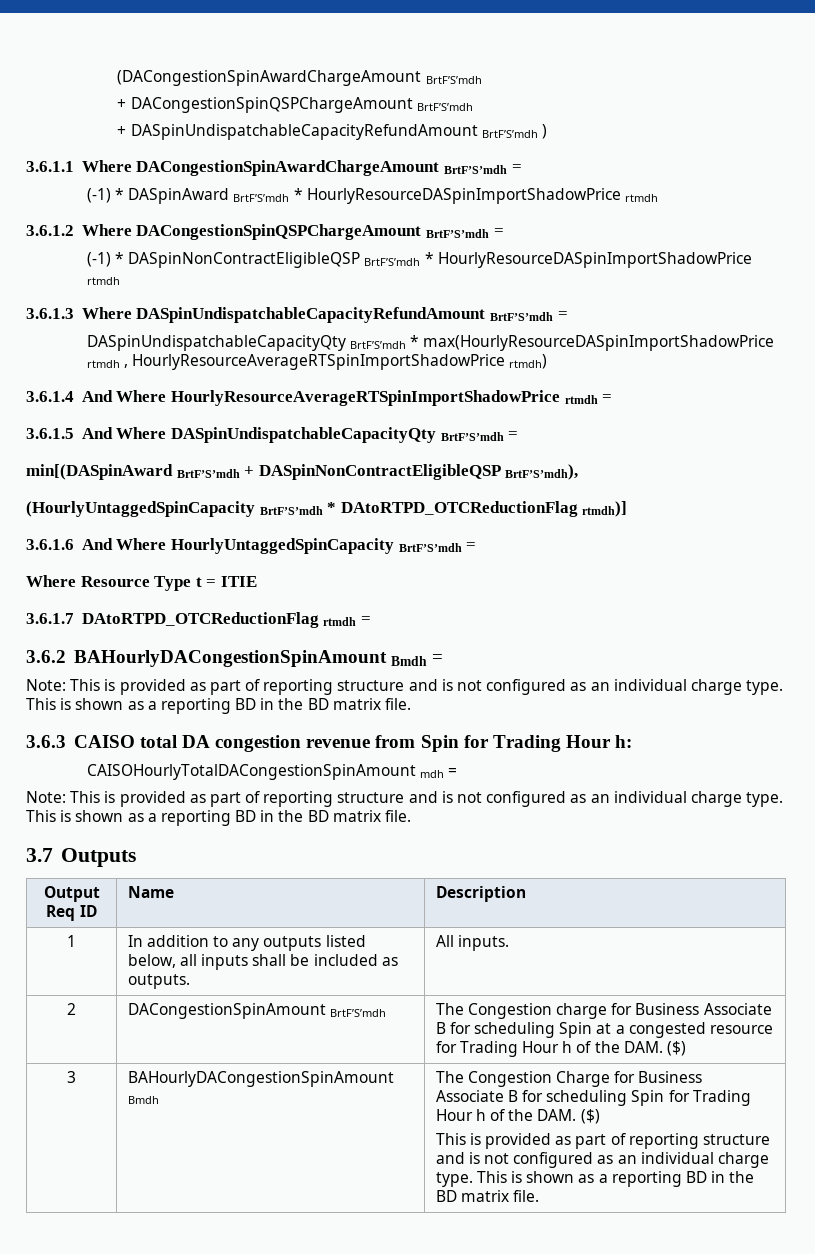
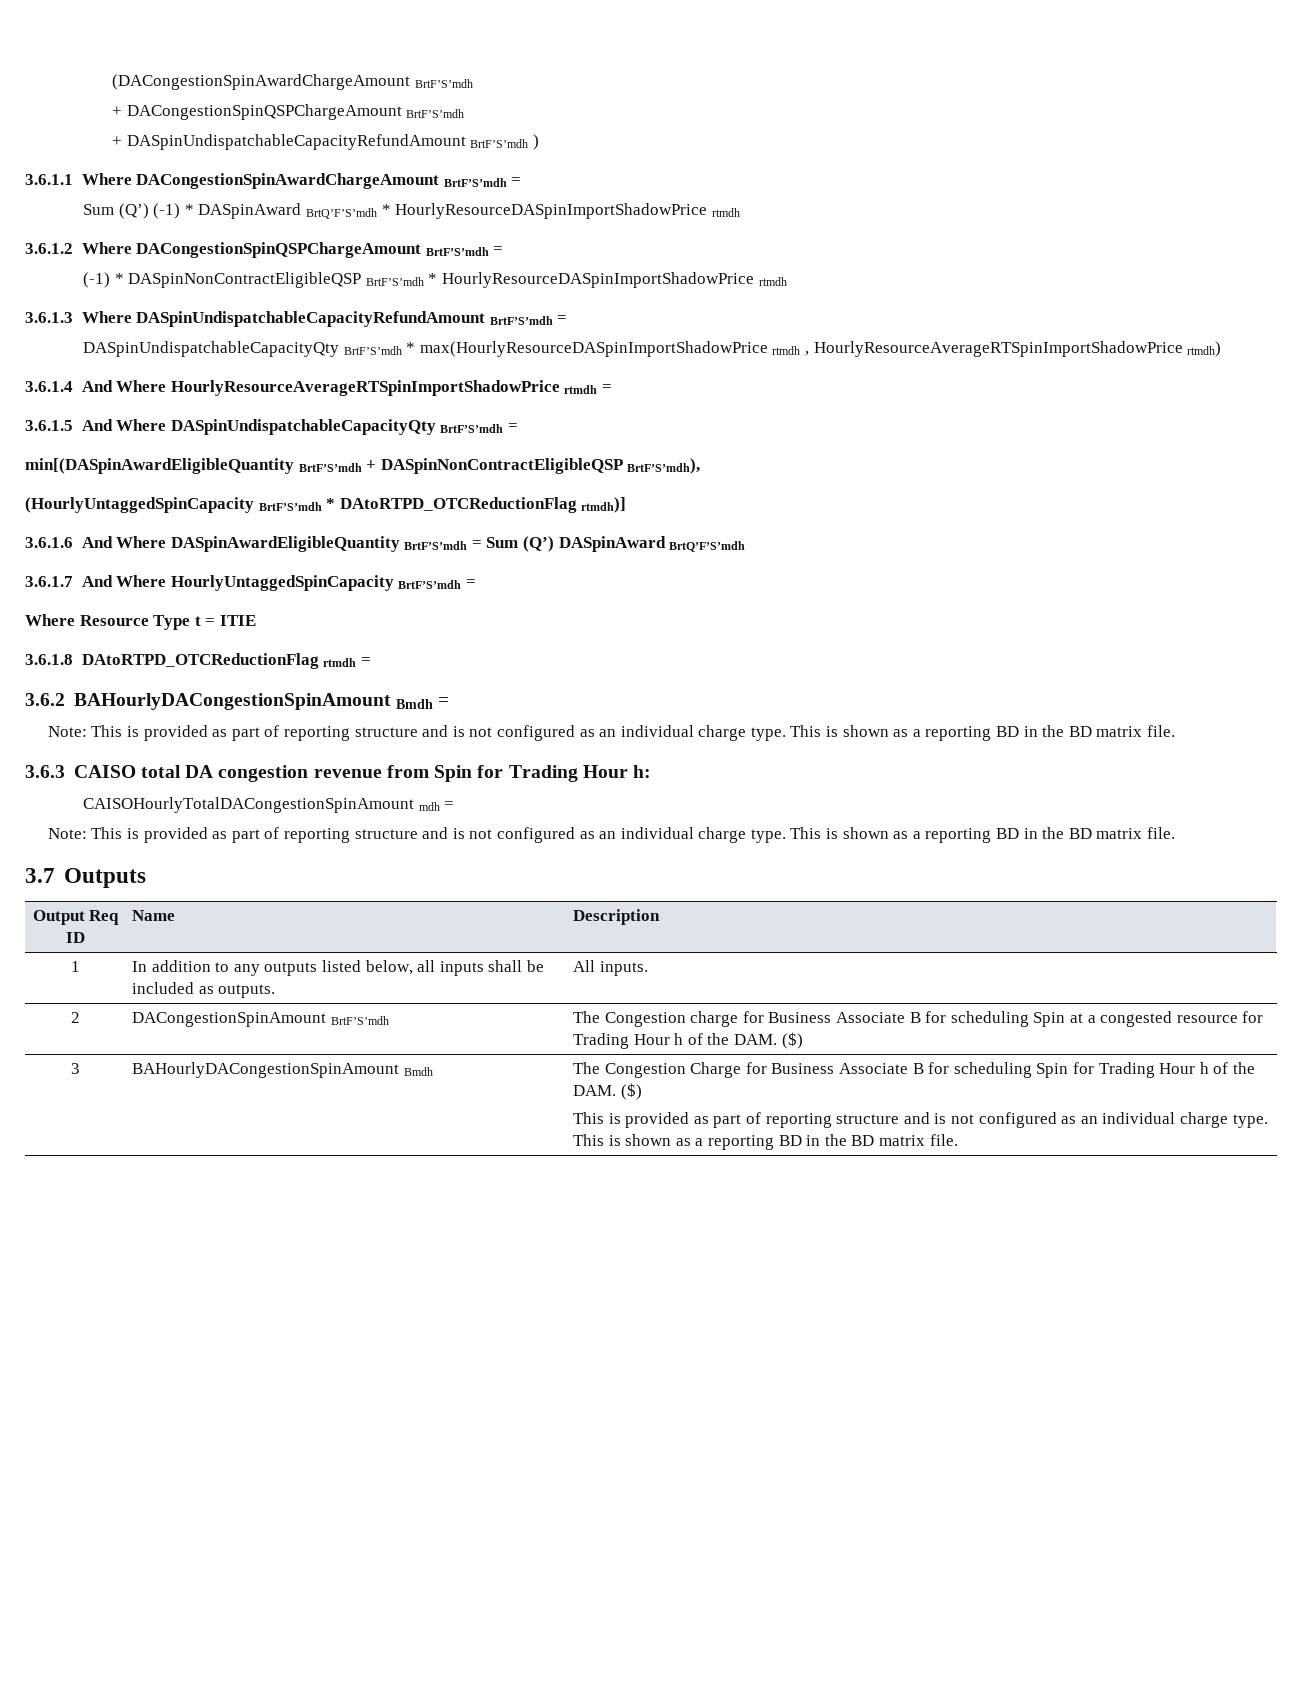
(522, 168) none -> [82,203,149,219] Sum (Q’)
[233,194,290,202] BrtF’S’mdh -> [305,208,377,219] BrtQ’F’S’mdh
[26,464,173,480] min[(DASpinAward -> [25,458,294,474] min[(DASpinAwardEligibleQuantity
(167, 544) none -> [170,536,746,552] [25,575,167,587] DASpinAwardEligibleQuantity BrtF’S’mdh = Sum (Q’) DASpinAward BrtQ’F’S’mdh // 3.6.1.7 And Where
[26,613,74,624] 3.6.1.7 -> [25,654,73,665] 3.6.1.8

